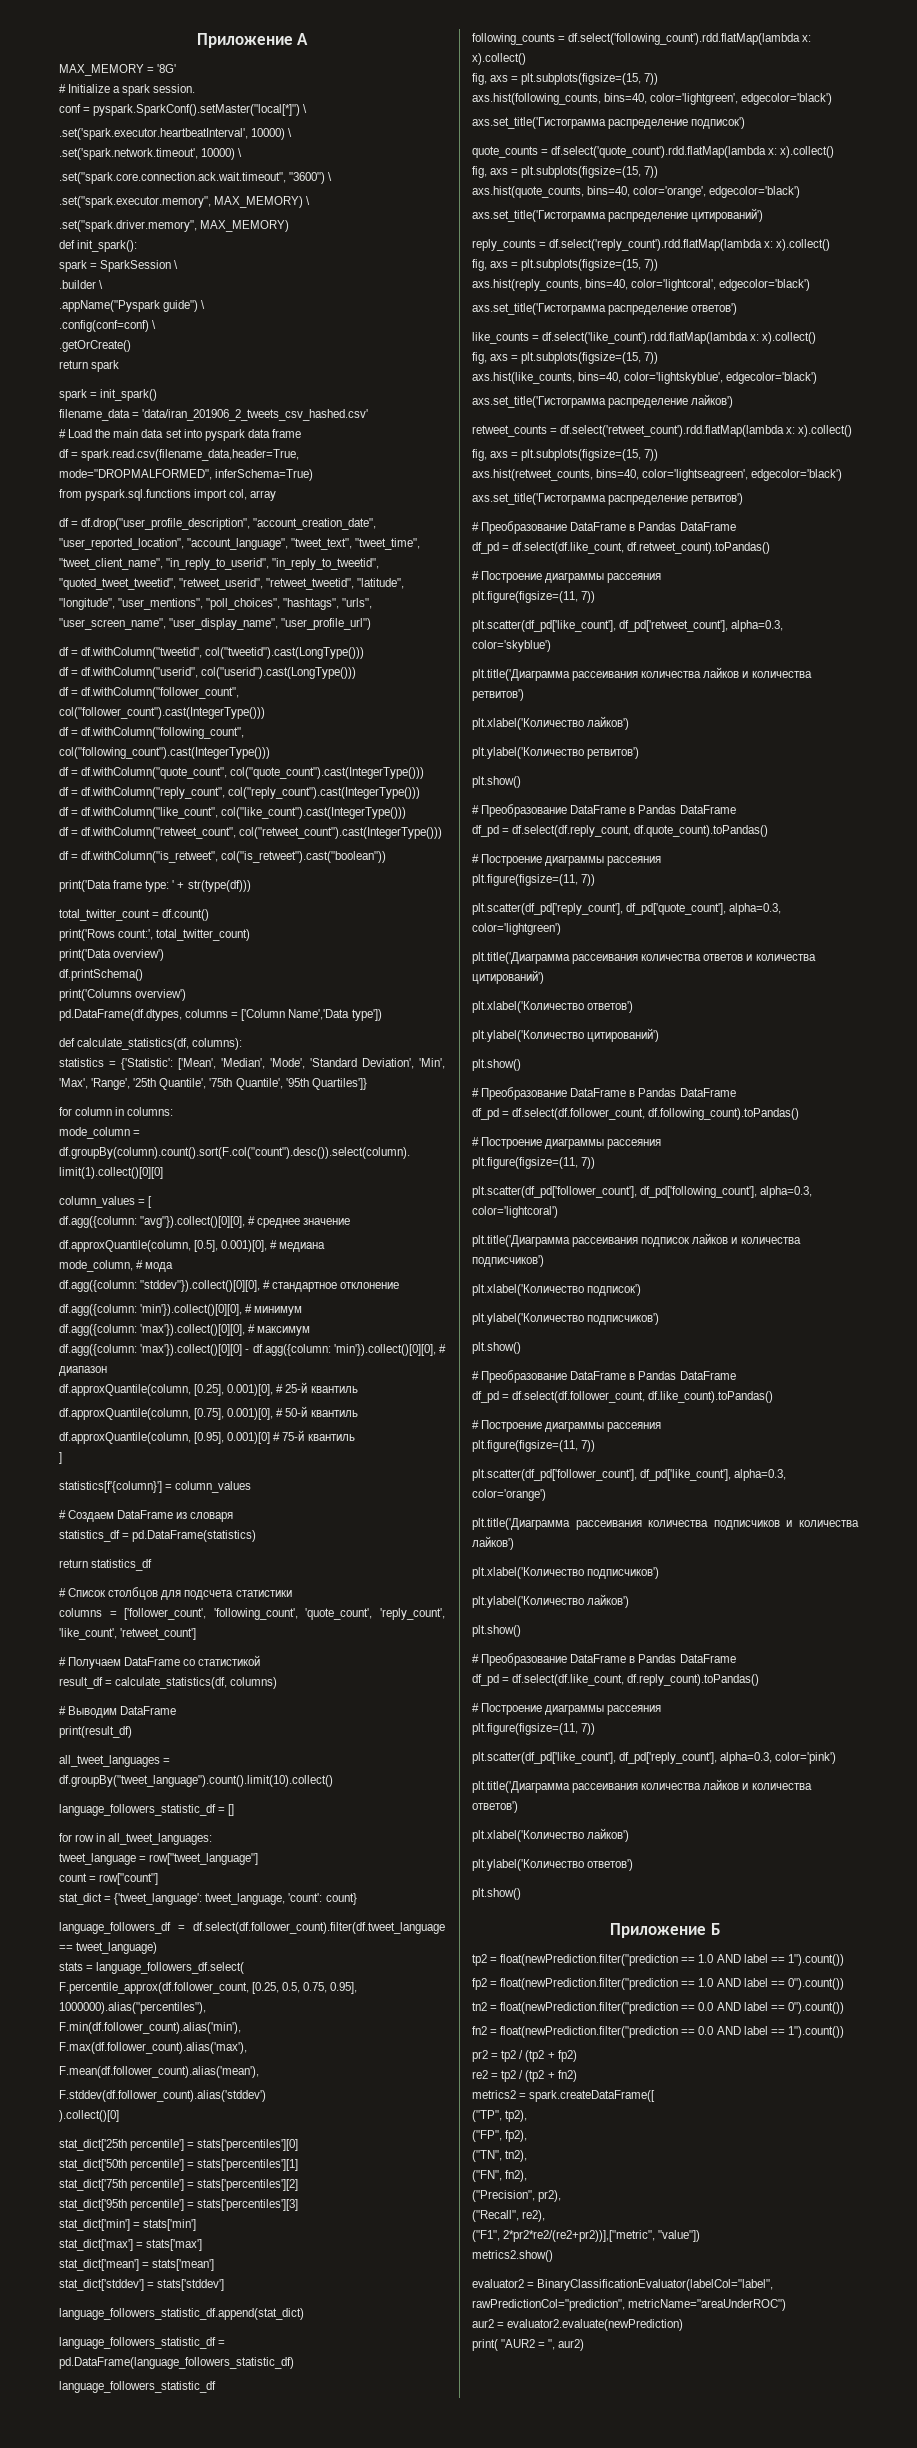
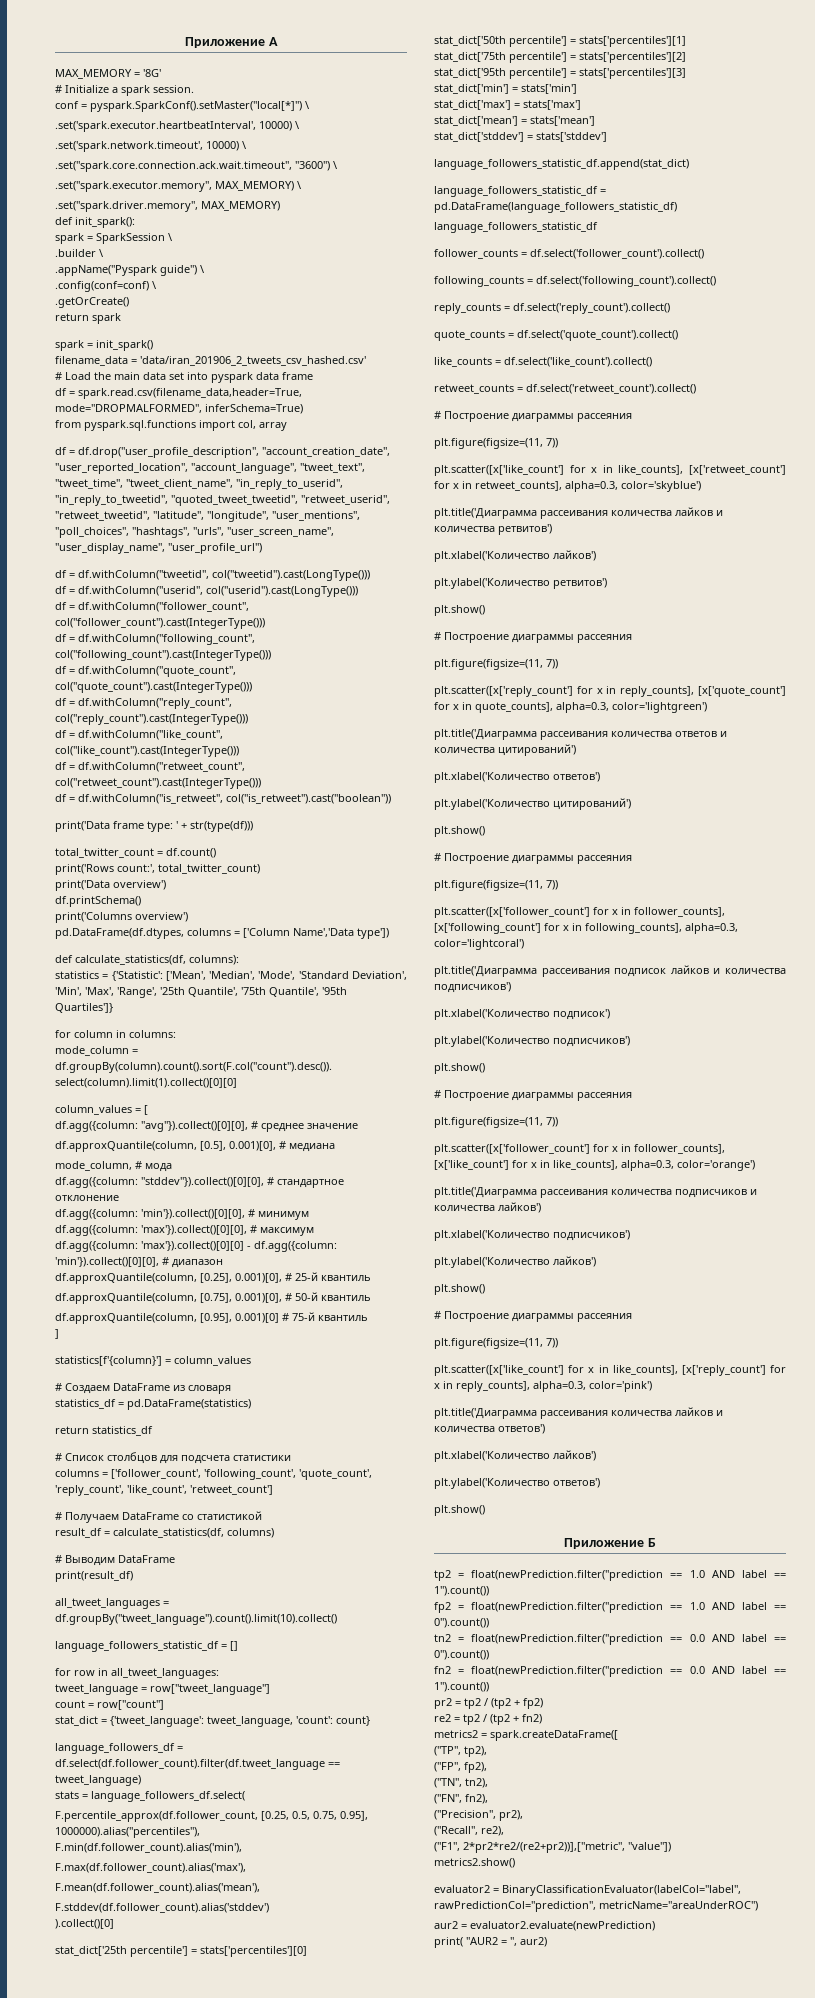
(216, 2387) none -> [434,249,704,259] // follower_counts = df.select('follower_count').collect()
[568,33,812,45] [472,53,526,65] [472,73,659,85] [472,93,833,105] [472,117,746,129] [472,146,835,158] [472,166,659,178] [472,186,801,198] [472,208,764,222] [472,239,831,251] [472,259,659,271] [472,279,811,291] [472,303,738,315] [472,332,817,344] [472,352,659,364] [472,372,818,384] [472,394,734,408] [472,425,853,437] [472,449,659,461] [472,469,843,481] [472,493,744,505] [472,521,736,534] [472,542,771,554] [472,571,662,583] [472,591,596,603] [472,620,729,632] df.select('following_count').rdd.flatMap(lambda x: x).collect() // fig, axs = plt.subplots(figsize=(15, 7)) // axs.hist(following_counts, bins=40, color='lightgreen', edgecolor='black') // axs.set_title('Гистограмма распределение подписок') // quote_counts = df.select('quote_count').rdd.flatMap(lambda x: x).collect() // fig, axs = plt.subplots(figsize=(15, 7)) // axs.hist(quote_counts, bins=40, color='orange', edgecolor='black') // axs.set_title('Гистограмма распределение цитирований') // reply_counts = df.select('reply_count').rdd.flatMap(lambda x: x).collect() // fig, axs = plt.subplots(figsize=(15, 7)) // axs.hist(reply_counts, bins=40, color='lightcoral', edgecolor='black') // axs.set_title('Гистограмма распределение ответов') // like_counts = df.select('like_count').rdd.flatMap(lambda x: x).collect() // fig, axs = plt.subplots(figsize=(15, 7)) // axs.hist(like_counts, bins=40, color='lightskyblue', edgecolor='black') // axs.set_title('Гистограмма распределение лайков') // retweet_counts = df.select('retweet_count').rdd.flatMap(lambda x: x).collect() // fig, axs = plt.subplots(figsize=(15, 7)) // axs.hist(retweet_counts, bins=40, color='lightseagreen', edgecolor='black') // axs.set_title('Гистограмма распределение ретвитов') // # Преобразование DataFrame в Pandas DataFrame // df_pd = df.select(df.like_count, df.retweet_count).toPandas() // # Построение диаграммы рассеяния // plt.figure(figsize=(11, 7)) // plt.scatter(df_pd['like_count'], df_pd['retweet_count'], -> [536,276,716,287] [434,303,670,314] [434,330,678,341] [434,357,652,367] [434,384,696,394] [434,411,632,422] [434,438,558,449] [434,465,786,476] [434,481,562,491] df.select('following_count').collect() // reply_counts = df.select('reply_count').collect() // quote_counts = df.select('quote_count').collect() // like_counts = df.select('like_count').collect() // retweet_counts = df.select('retweet_count').collect() // # Построение диаграммы рассеяния // plt.figure(figsize=(11, 7)) // plt.scatter([x['like_count'] for x in like_counts], [x['retweet_count'] for x in retweet_counts],
[472,804,736,817] [472,825,769,837] [472,854,662,866] [472,874,596,886] [472,903,727,915] // # Преобразование DataFrame в Pandas DataFrame // df_pd = df.select(df.reply_count, df.quote_count).toPandas() // # Построение диаграммы рассеяния // plt.figure(figsize=(11, 7)) // plt.scatter(df_pd['reply_count'], df_pd['quote_count'], -> [434,632,632,643] [434,659,558,670] [434,686,786,697] [434,702,553,713] // # Построение диаграммы рассеяния // plt.figure(figsize=(11, 7)) // plt.scatter([x['reply_count'] for x in reply_counts], [x['quote_count'] for x in quote_counts],
[472,1087,736,1100] [472,1108,800,1120] [472,1137,662,1149] [472,1157,596,1169] [472,1186,758,1198] // # Преобразование DataFrame в Pandas DataFrame // df_pd = df.select(df.follower_count, df.following_count).toPandas() // # Построение диаграммы рассеяния // plt.figure(figsize=(11, 7)) // plt.scatter(df_pd['follower_count'], df_pd['following_count'], -> [434,853,632,864] [434,880,558,891] [434,907,725,918] [434,923,682,934] // # Построение диаграммы рассеяния // plt.figure(figsize=(11, 7)) // plt.scatter([x['follower_count'] for x in follower_counts], [x['following_count'] for x in following_counts],
[472,1370,736,1383] [472,1391,774,1403] [472,1420,662,1432] [472,1440,596,1452] [472,1469,732,1481] // # Преобразование DataFrame в Pandas DataFrame // df_pd = df.select(df.follower_count, df.like_count).toPandas() // # Построение диаграммы рассеяния // plt.figure(figsize=(11, 7)) // plt.scatter(df_pd['follower_count'], df_pd['like_count'], -> [434,1090,632,1101] [434,1117,558,1128] [434,1144,725,1155] [434,1160,618,1170] // # Построение диаграммы рассеяния // plt.figure(figsize=(11, 7)) // plt.scatter([x['follower_count'] for x in follower_counts], [x['like_count'] for x in like_counts],
[472,1653,736,1666] [472,1674,760,1686] [472,1703,662,1715] [472,1723,596,1735] [472,1752,718,1764] // # Преобразование DataFrame в Pandas DataFrame // df_pd = df.select(df.like_count, df.reply_count).toPandas() // # Построение диаграммы рассеяния // plt.figure(figsize=(11, 7)) // plt.scatter(df_pd['like_count'], df_pd['reply_count'], -> [434,1311,632,1322] [434,1338,558,1349] [434,1365,786,1376] [434,1381,530,1392] // # Построение диаграммы рассеяния // plt.figure(figsize=(11, 7)) // plt.scatter([x['like_count'] for x in like_counts], [x['reply_count'] for x in reply_counts],

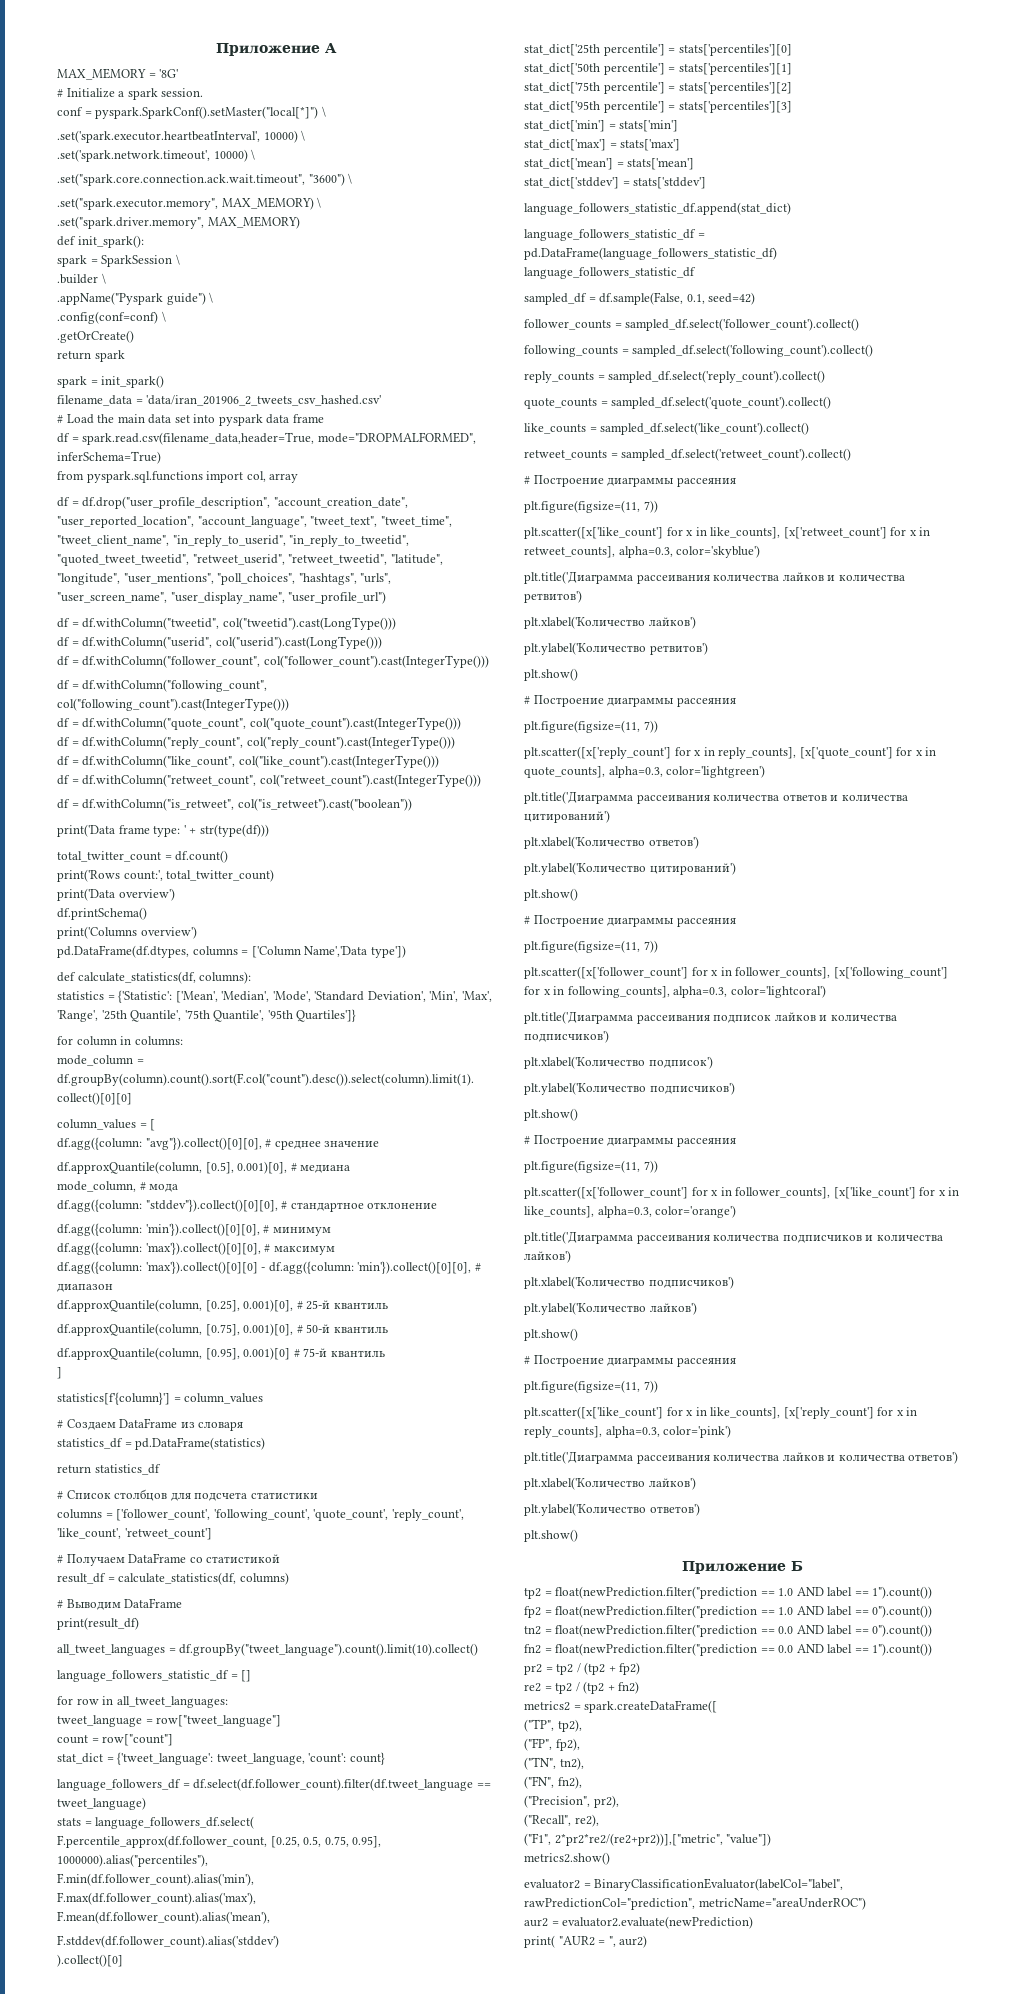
(598, 227) none -> [524,292,756,305] // sampled_df = df.sample(False, 0.1, seed=42)
[530,249,704,259] df.select('follower_count').collect() -> [625,318,860,331] sampled_df.select('follower_count').collect()
[536,276,716,287] df.select('following_count').collect() -> [632,344,874,357] sampled_df.select('following_count').collect()
[513,303,670,314] df.select('reply_count').collect() -> [608,370,826,383] sampled_df.select('reply_count').collect()
[517,330,678,341] df.select('quote_count').collect() -> [611,396,832,409] sampled_df.select('quote_count').collect()
[504,357,652,367] df.select('like_count').collect() -> [600,422,810,435] sampled_df.select('like_count').collect()
[526,384,696,394] df.select('retweet_count').collect() -> [621,448,852,461] sampled_df.select('retweet_count').collect()

